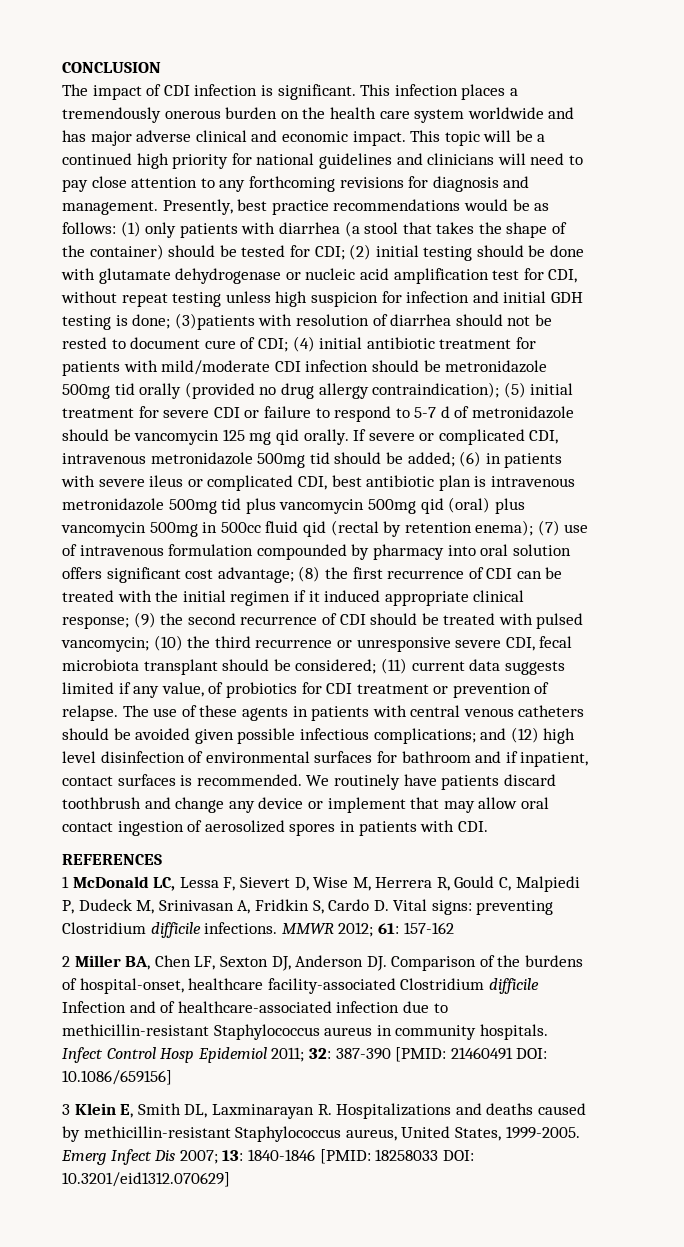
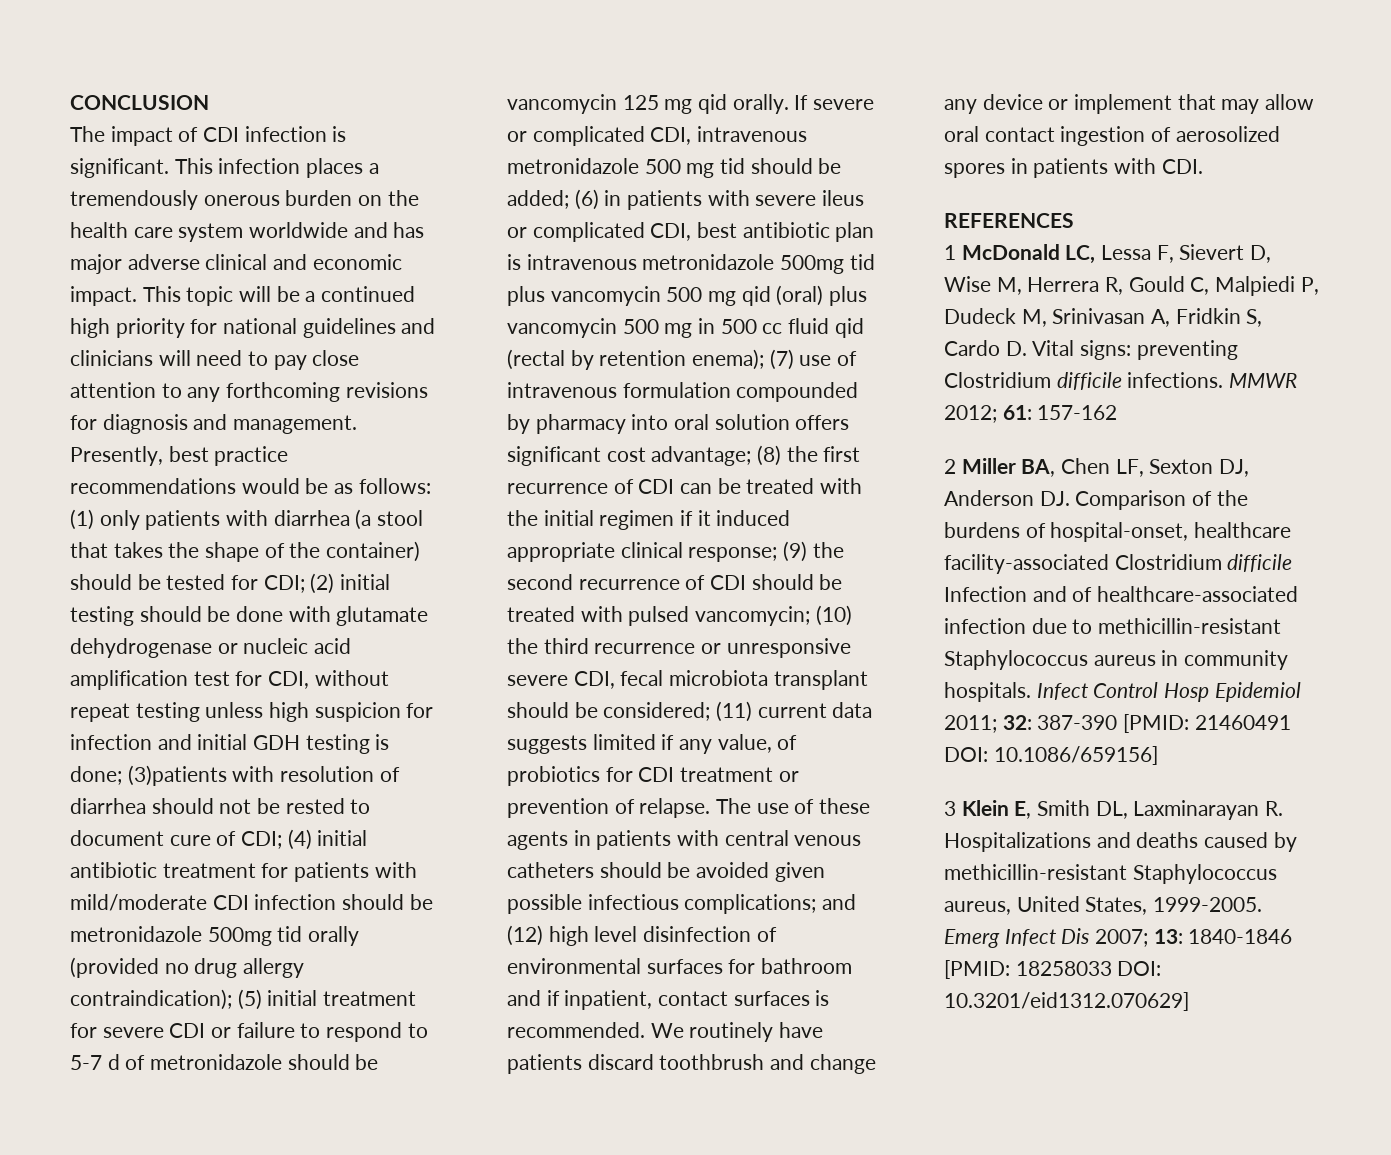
[257,453,306,468] 500mg -> [644,159,715,178] 500 mg
[367,499,416,514] 500mg -> [666,287,737,306] 500 mg
[149,522,261,537] 500mg in 500cc -> [622,318,783,338] 500 mg in 500 cc

